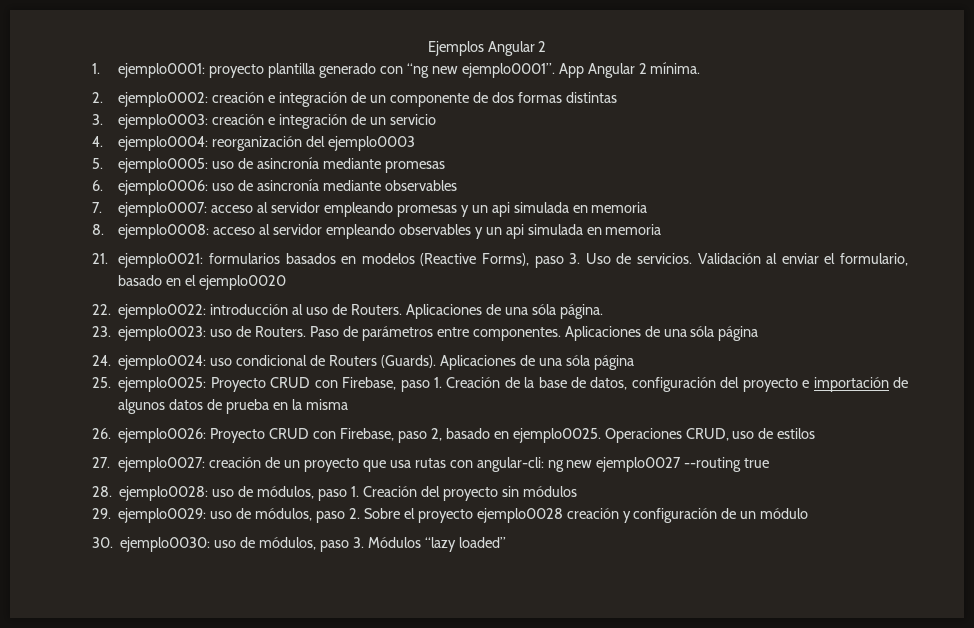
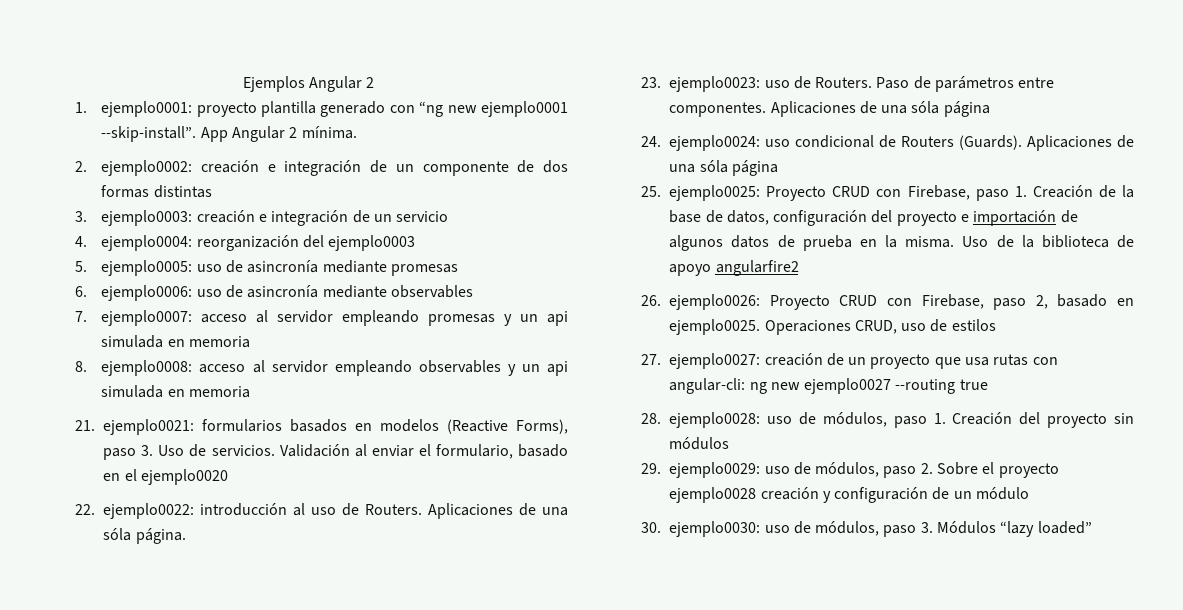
[461,63,555,78] ejemplo0001”. -> [481,101,568,117] [101,126,197,142] ejemplo0001 --skip-install”.
[305,399,348,410] misma -> [905,235,1134,248] [669,260,799,276] misma. Uso de la biblioteca de apoyo angularfire2

